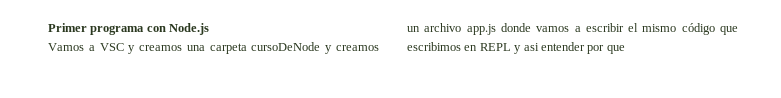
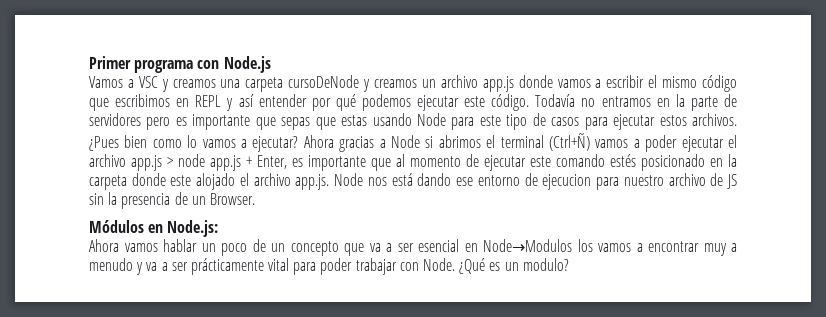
[523,43,539,51] asi -> [238,94,254,107] así
[606,45,625,54] que -> [335,94,738,111] [89,113,738,130] [89,132,737,152] [89,154,737,171] [89,173,737,190] [89,192,255,209] [89,220,219,237] [89,239,737,256] [89,258,569,275] qué podemos ejecutar este código. Todavía no entramos en la parte de servidores pero es importante que sepas que estas usando Node para este tipo de casos para ejecutar estos archivos. ¿Pues bien como lo vamos a ejecutar? Ahora gracias a Node si abrimos el terminal (Ctrl+Ñ) vamos a poder ejecutar el archivo app.js > node app.js + Enter, es importante que al momento de ejecutar este comando estés posicionado en la carpeta donde este alojado el archivo app.js. Node nos está dando ese entorno de ejecucion para nuestro archivo de JS sin la presencia de un Browser. // Módulos en Node.js: // Ahora vamos hablar un poco de un concepto que va a ser esencial en Node→Modulos los vamos a encontrar muy a menudo y va a ser prácticamente vital para poder trabajar con Node. ¿Qué es un modulo?

